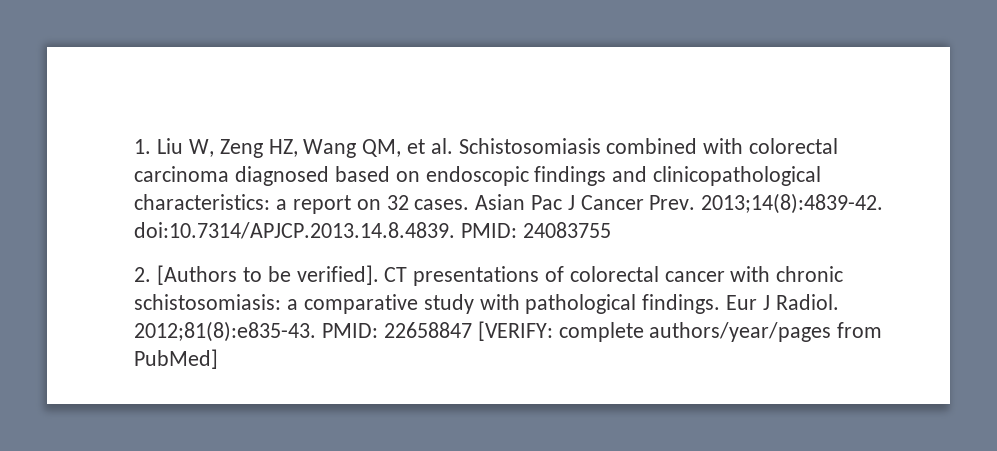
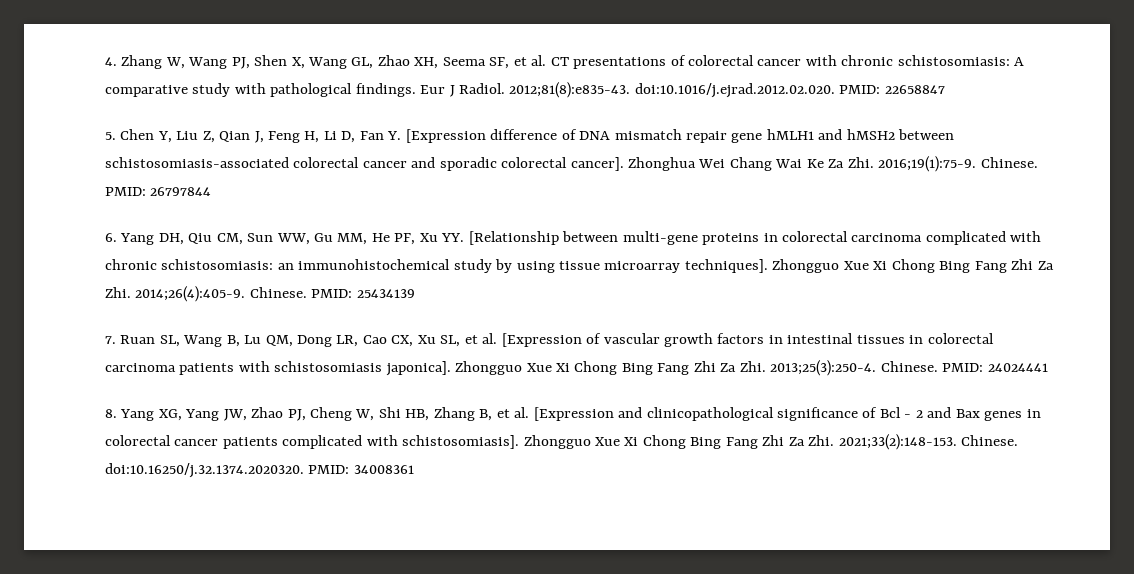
[134,138,839,158] [134,166,822,186] [134,193,884,214] [134,222,612,239] [134,265,379,285] 1. Liu W, Zeng HZ, Wang QM, et al. Schistosomiasis combined with colorectal carcinoma diagnosed based on endoscopic findings and clinicopathological characteristics: a report on 32 cases. Asian Pac J Cancer Prev. 2013;14(8):4839-42. doi:10.7314/APJCP.2013.14.8.4839. PMID: 24083755 // 2. [Authors to be verified]. -> [104,55,547,69] 4. Zhang W, Wang PJ, Shen X, Wang GL, Zhao XH, Seema SF, et al.
[287,299,299,310] a -> [1014,57,1025,66] A
(317, 331) none -> [634,83,835,98] doi:10.1016/j.ejrad.2012.02.020.
[477,321,883,342] [134,349,219,369] [VERIFY: complete authors/year/pages from PubMed] -> [104,129,955,143] [104,156,1038,172] [104,187,212,196] [104,231,1042,245] [104,259,1054,273] [104,286,415,302] [104,333,994,347] [104,360,1048,376] [104,407,1041,421] [104,434,1019,450] [104,463,414,478] // 5. Chen Y, Liu Z, Qian J, Feng H, Li D, Fan Y. [Expression difference of DNA mismatch repair gene hMLH1 and hMSH2 between schistosomiasis-associated colorectal cancer and sporadic colorectal cancer]. Zhonghua Wei Chang Wai Ke Za Zhi. 2016;19(1):75-9. Chinese. PMID: 26797844 // 6. Yang DH, Qiu CM, Sun WW, Gu MM, He PF, Xu YY. [Relationship between multi-gene proteins in colorectal carcinoma complicated with chronic schistosomiasis: an immunohistochemical study by using tissue microarray techniques]. Zhongguo Xue Xi Chong Bing Fang Zhi Za Zhi. 2014;26(4):405-9. Chinese. PMID: 25434139 // 7. Ruan SL, Wang B, Lu QM, Dong LR, Cao CX, Xu SL, et al. [Expression of vascular growth factors in intestinal tissues in colorectal carcinoma patients with schistosomiasis japonica]. Zhongguo Xue Xi Chong Bing Fang Zhi Za Zhi. 2013;25(3):250-4. Chinese. PMID: 24024441 // 8. Yang XG, Yang JW, Zhao PJ, Cheng W, Shi HB, Zhang B, et al. [Expression and clinicopathological significance of Bcl - 2 and Bax genes in colorectal cancer patients complicated with schistosomiasis]. Zhongguo Xue Xi Chong Bing Fang Zhi Za Zhi. 2021;33(2):148-153. Chinese. doi:10.16250/j.32.1374.2020320. PMID: 34008361

